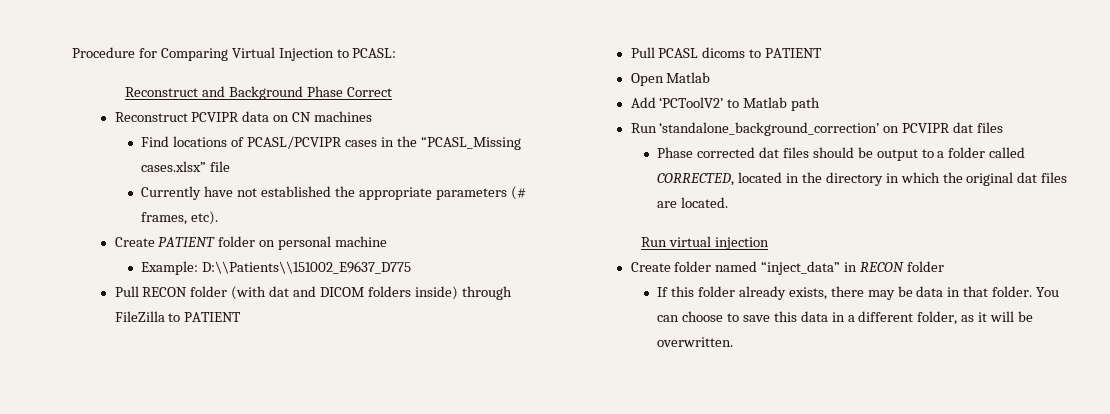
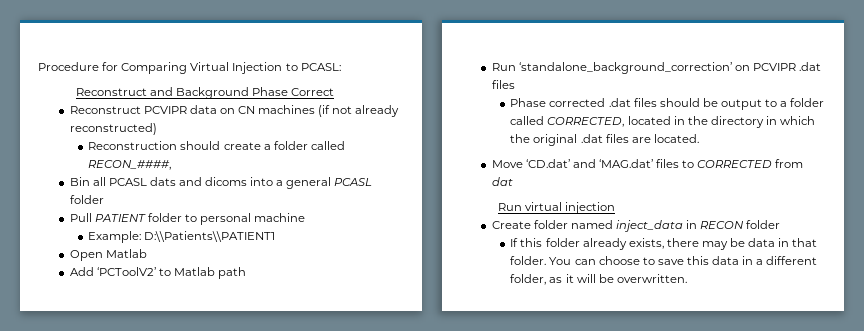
[141,136,521,150] [141,161,231,172] [141,186,526,200] [141,211,219,225] [114,237,155,247] // Find locations of PCASL/PCVIPR cases in the “PCASL_Missing cases.xlsx” file // Currently have not established the appropriate parameters (# frames, etc). // Create -> [318,105,400,117] [69,123,157,135] [88,141,345,150] [88,160,172,170] [69,177,373,189] [69,195,104,204] [69,213,92,222] (if not already reconstructed) // Reconstruction should create a folder called RECON_####, // Bin all PCASL dats and dicoms into a general PCASL folder // Pull
[259,240,276,247] on -> [184,214,197,222] to
[202,261,412,274] [114,286,512,300] [114,311,242,322] [630,47,823,58] D:\\Patients\\151002_E9637_D775 // Pull RECON folder (with dat and DICOM folders inside) through FileZilla to PATIENT // Pull PCASL dicoms to PATIENT -> [144,231,276,242] D:\\Patients\\PATIENT1
[953,122,974,133] dat -> [798,62,821,71] .dat
[758,147,779,158] dat -> [608,98,631,107] .dat
[1017,172,1038,183] dat -> [580,134,603,143] .dat
(729, 202) none -> [491,159,804,168] [491,177,513,186] // Move ‘CD.dat’ and ‘MAG.dat’ files to CORRECTED from dat
[761,261,841,275] “inject_data” -> [615,220,683,232] inject_data

